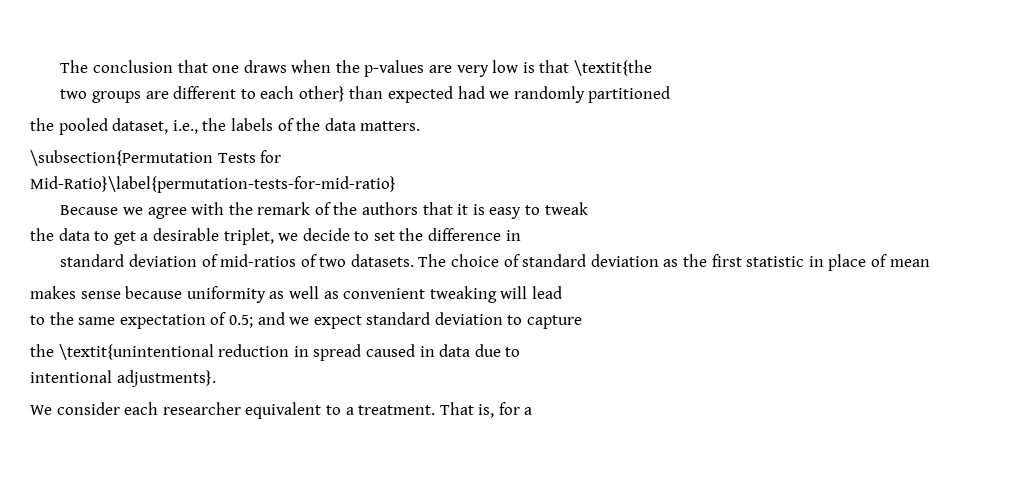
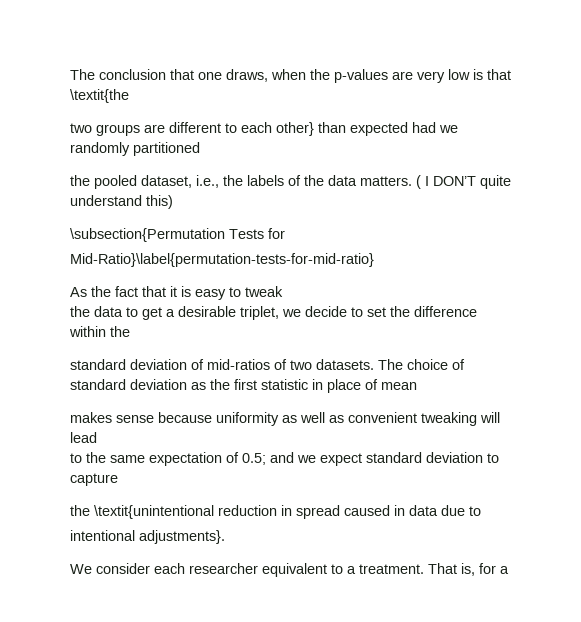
[243,60,287,73] draws -> [226,69,268,82] draws,
[30,150,282,166] [30,176,396,193] [60,202,419,219] // \subsection{Permutation Tests for // Mid-Ratio}\label{permutation-tests-for-mid-ratio} // Because we agree with the remark of the authors -> [416,175,511,189] [70,195,173,209] [70,228,285,242] [70,253,374,267] [70,286,138,297] ( I DON’T quite understand this) // \subsection{Permutation Tests for // Mid-Ratio}\label{permutation-tests-for-mid-ratio} // As the fact
[505,230,521,241] in -> [69,326,130,337] within the

